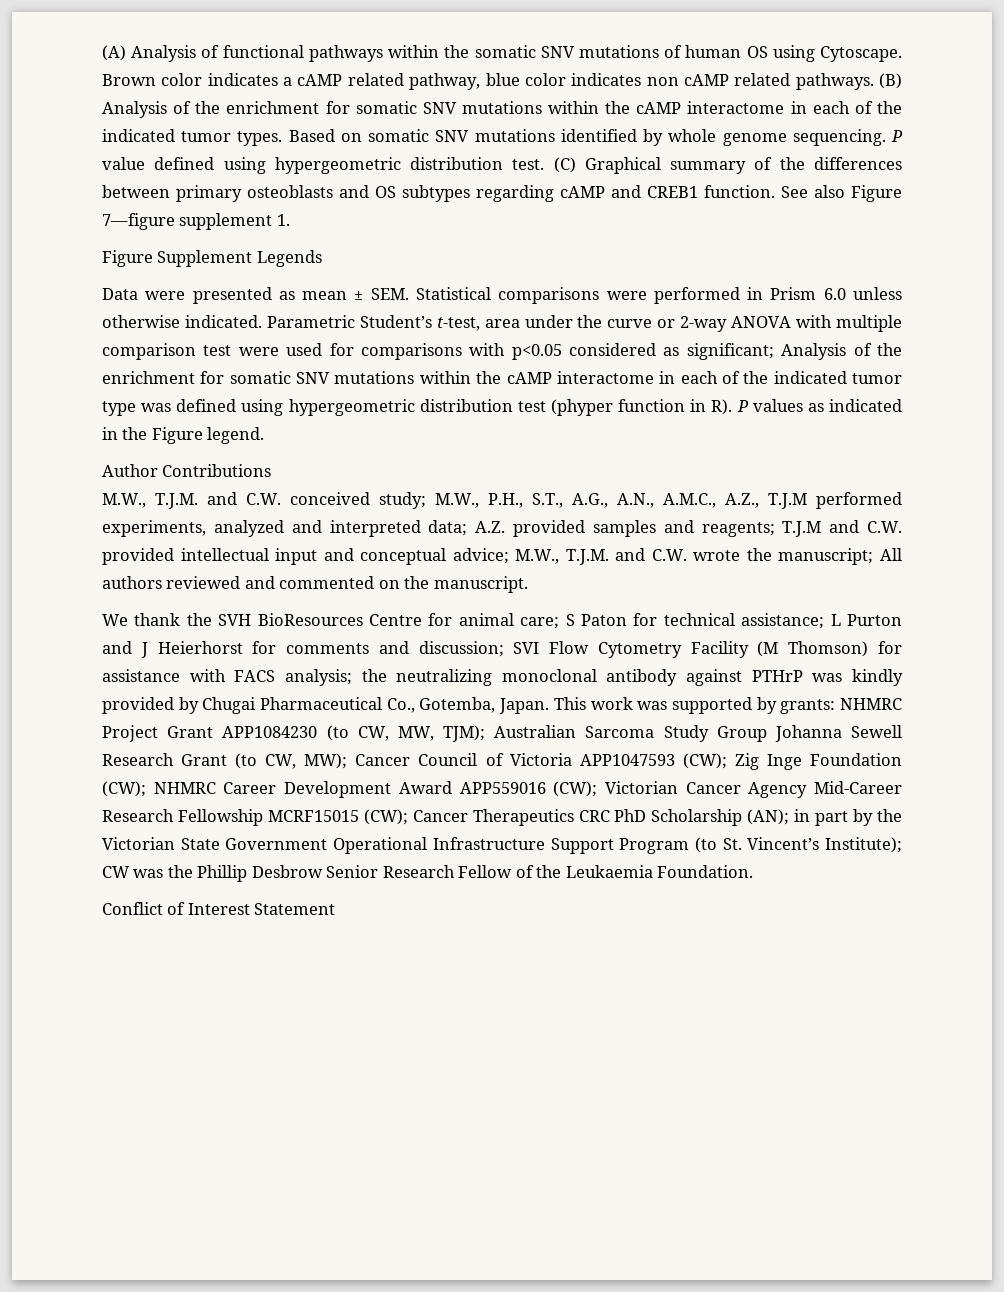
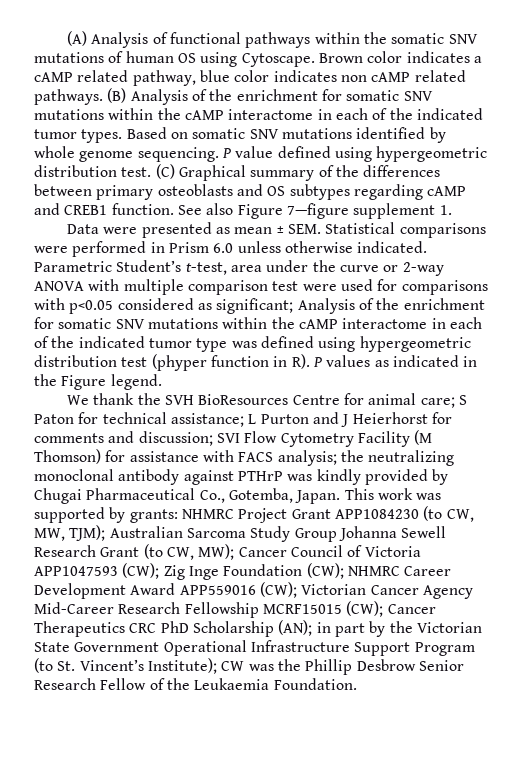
[102,250,322,267] // Figure Supplement Legends -> (452, 210) none
[102,464,272,477] [102,492,902,509] [102,520,903,537] [102,548,903,565] [102,576,528,593] // Author Contributions // M.W., T.J.M. and C.W. conceived study; M.W., P.H., S.T., A.G., A.N., A.M.C., A.Z., T.J.M performed experiments, analyzed and interpreted data; A.Z. provided samples and reagents; T.J.M and C.W. provided intellectual input and conceptual advice; M.W., T.J.M. and C.W. wrote the manuscript; All authors reviewed and commented on the manuscript. -> (162, 382) none
[102,902,336,915] // Conflict of Interest Statement -> (357, 684) none

